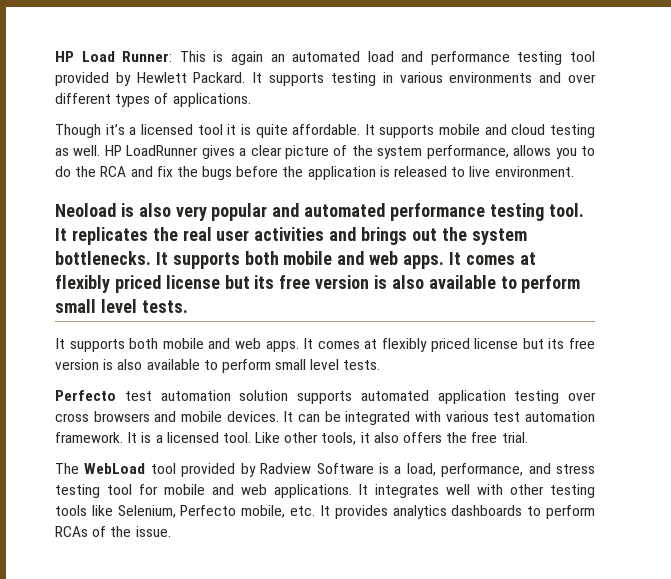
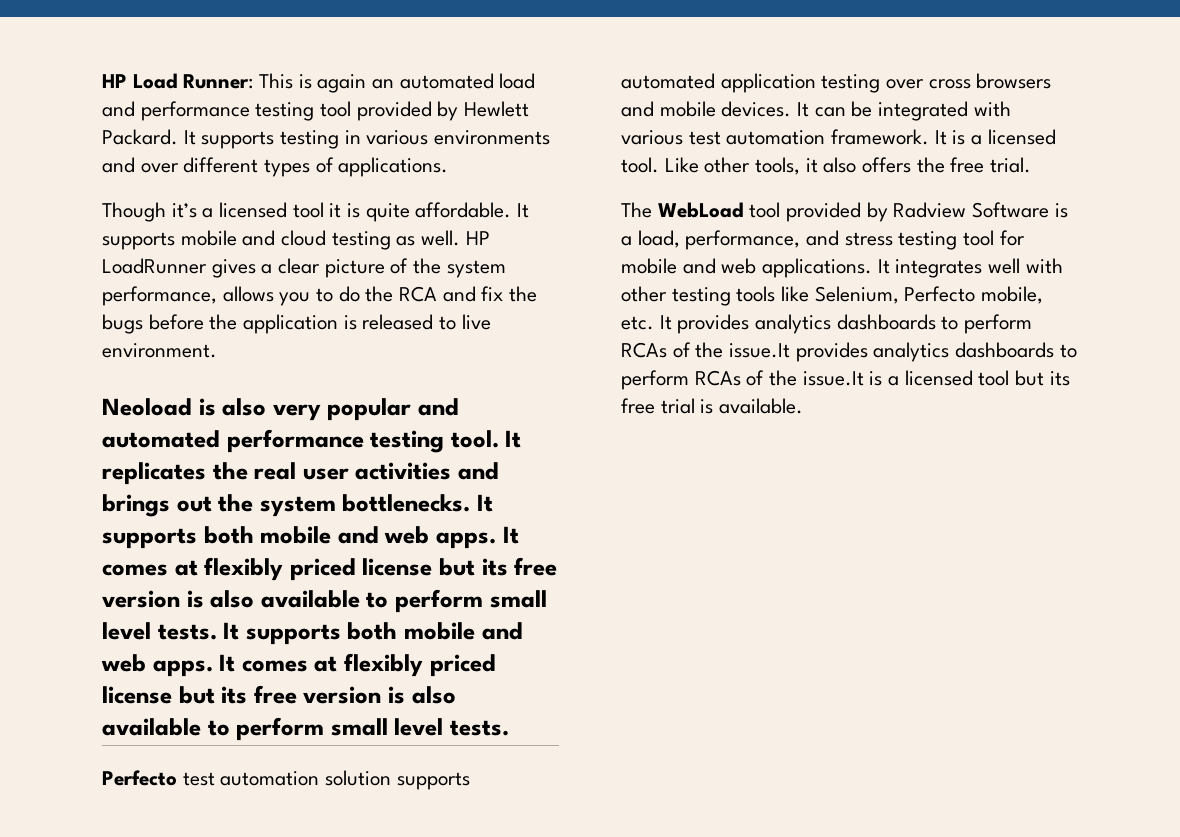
(188, 306) // -> (217, 632) none
[135,526,171,537] issue. -> [729,342,1077,362] [621,370,1070,390] [621,398,804,414] issue.It provides analytics dashboards to perform RCAs of the issue.It is a licensed tool but its free trial is available.

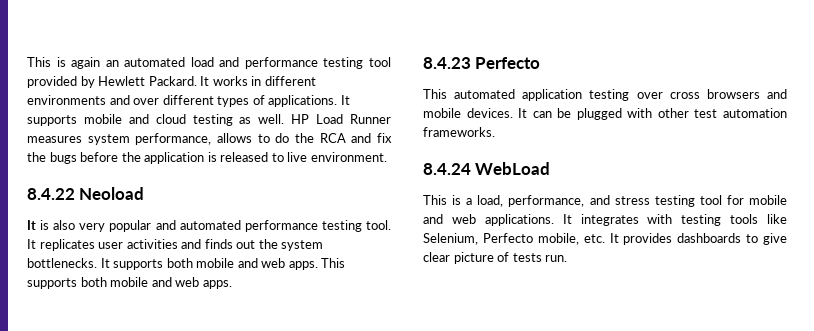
[102,73,254,89] HP Load Runner: -> (27, 62) none
[201,130,429,149] supports testing in various -> [212,76,316,86] works in different
[102,202,512,222] // Though it’s a licensed tool it is quite affordable. -> (338, 101) none
[102,258,442,278] LoadRunner gives a clear picture of the -> [316,114,392,124] [27,136,82,143] Load Runner measures
[279,292,311,306] you -> (252, 138) none
(217, 350) none -> [27,188,75,200] 8.4.22
(192, 407) none -> [27,220,36,230] // It
[212,462,297,480] the real -> (95, 245) none
[102,494,170,517] brings -> [204,239,233,249] finds
[502,526,519,544] [102,557,558,581] [102,589,547,613] [102,622,523,645] [101,653,496,677] [102,685,456,704] [102,717,510,741] [102,770,470,790] It comes at flexibly priced license but its free version is also available to perform small level tests. It supports both mobile and web apps. It comes at flexibly priced license but its free version is also available to perform small level tests. // Perfecto test automation solution supports -> [321,258,346,268] [27,277,232,289] [423,57,541,69] [423,89,447,99] This supports both mobile and web apps. // 8.4.23 Perfecto // This
[878,101,1011,121] [621,129,1056,145] [621,157,1032,175] [621,202,1050,222] integrated with various test automation framework. It is a licensed tool. Like other tools, it also offers the free trial. // The WebLoad tool provided by Radview Software -> [576,108,787,120] [423,127,495,137] [423,162,551,175] [423,195,447,205] plugged with other test automation frameworks. // 8.4.24 WebLoad // This
[988,258,1063,274] [621,286,667,302] well with other -> [647,214,673,224] with
[755,314,1033,334] [621,342,1077,362] [621,370,1070,390] [621,398,804,414] analytics dashboards to perform RCAs of the issue.It provides analytics dashboards to perform RCAs of the issue.It is a licensed tool but its free trial is available. -> [677,233,787,245] [423,252,568,264] dashboards to give clear picture of tests run.

